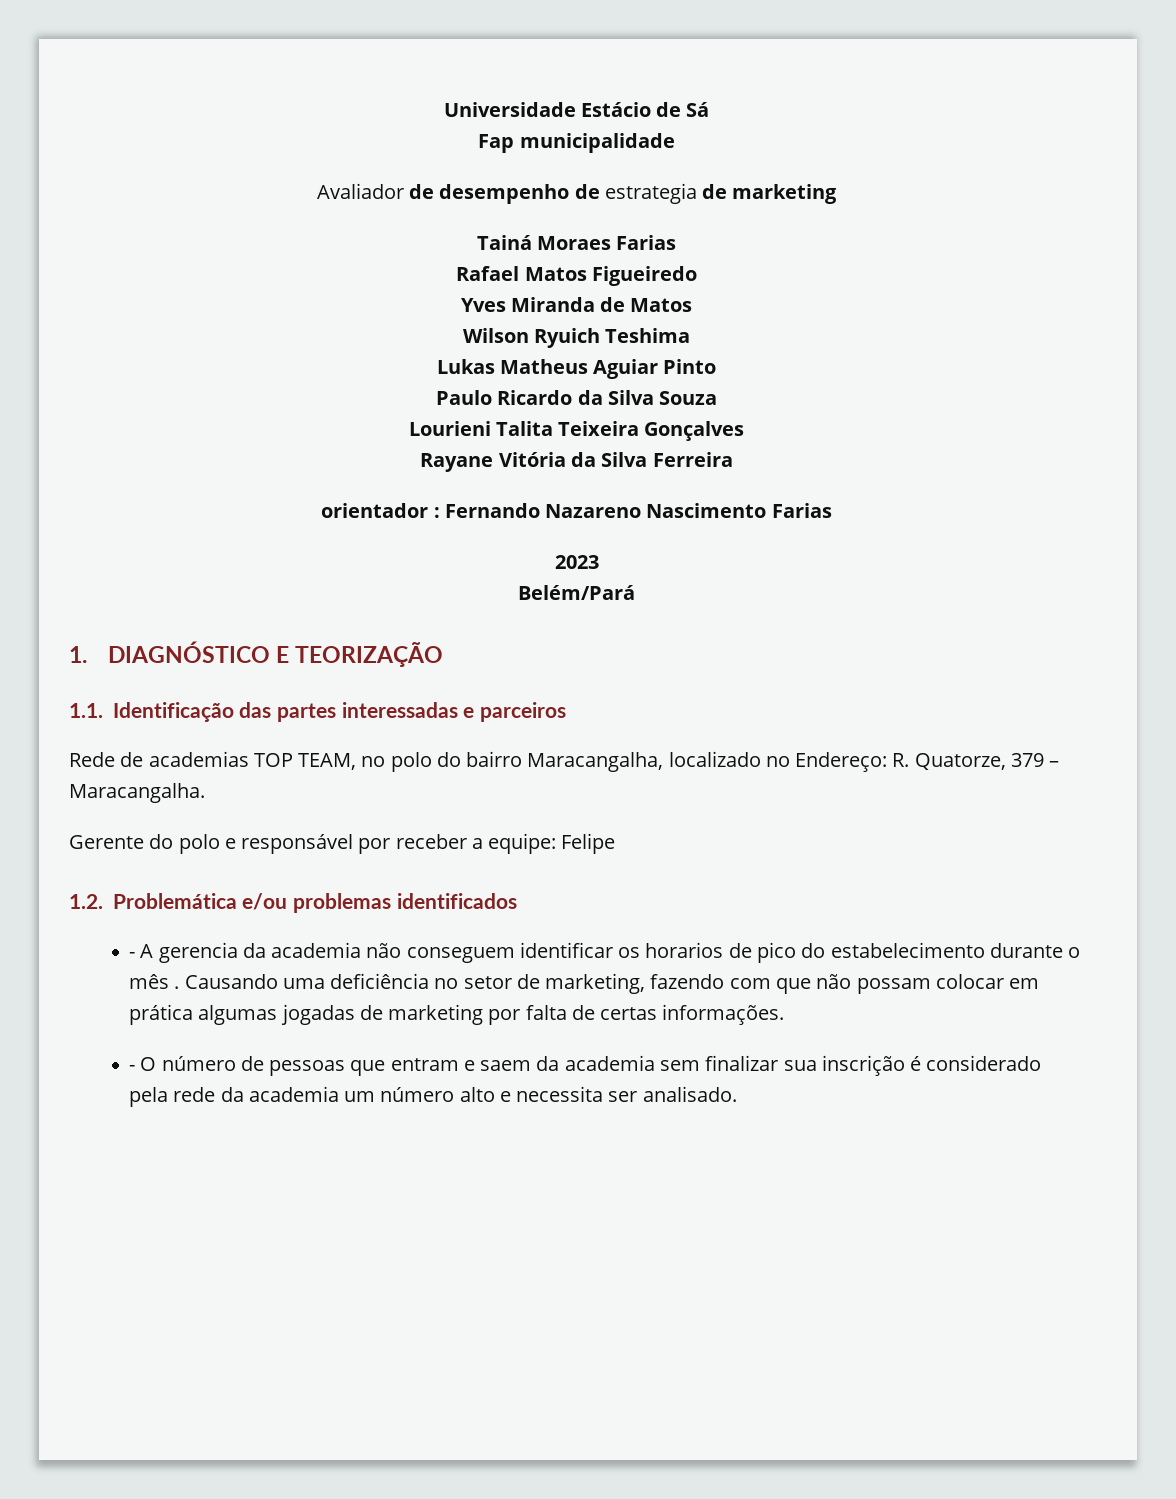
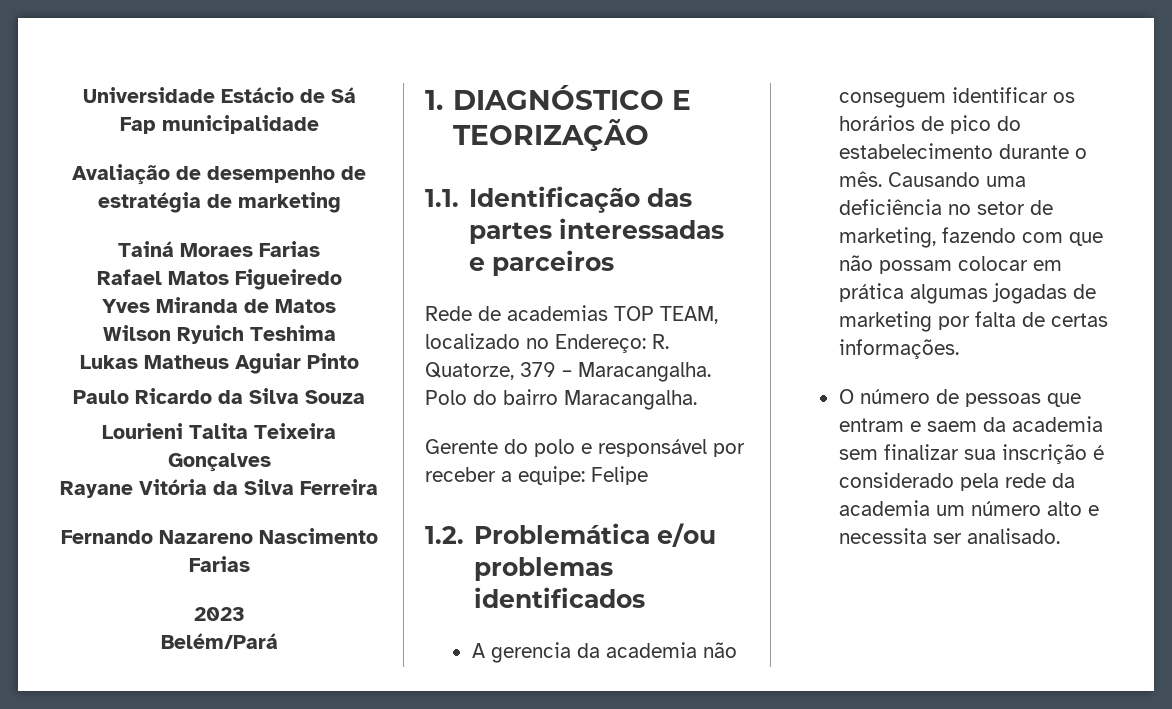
[316,183,404,199] Avaliador -> [72,164,170,185] Avaliação
[604,183,697,204] estrategia -> [97,192,201,213] estratégia
[321,503,440,518] orientador : -> (378, 487) none
[361,751,664,772] no polo do bairro Maracangalha, -> (718, 315) none
(205, 793) none -> [425,389,697,410] Polo do bairro Maracangalha.
[129,952,136,958] - -> (646, 597) none
[645,942,724,958] horarios -> [838,115,915,131] horários
[129,974,180,989] mês . -> [838,171,882,187] mês.
[129,1065,136,1071] - -> (959, 349) none

